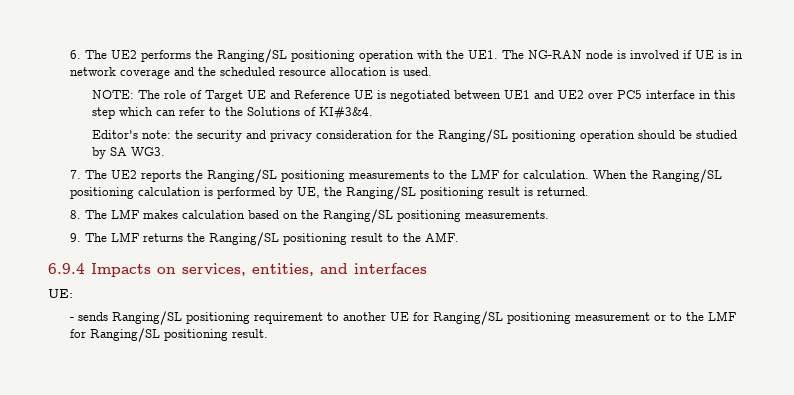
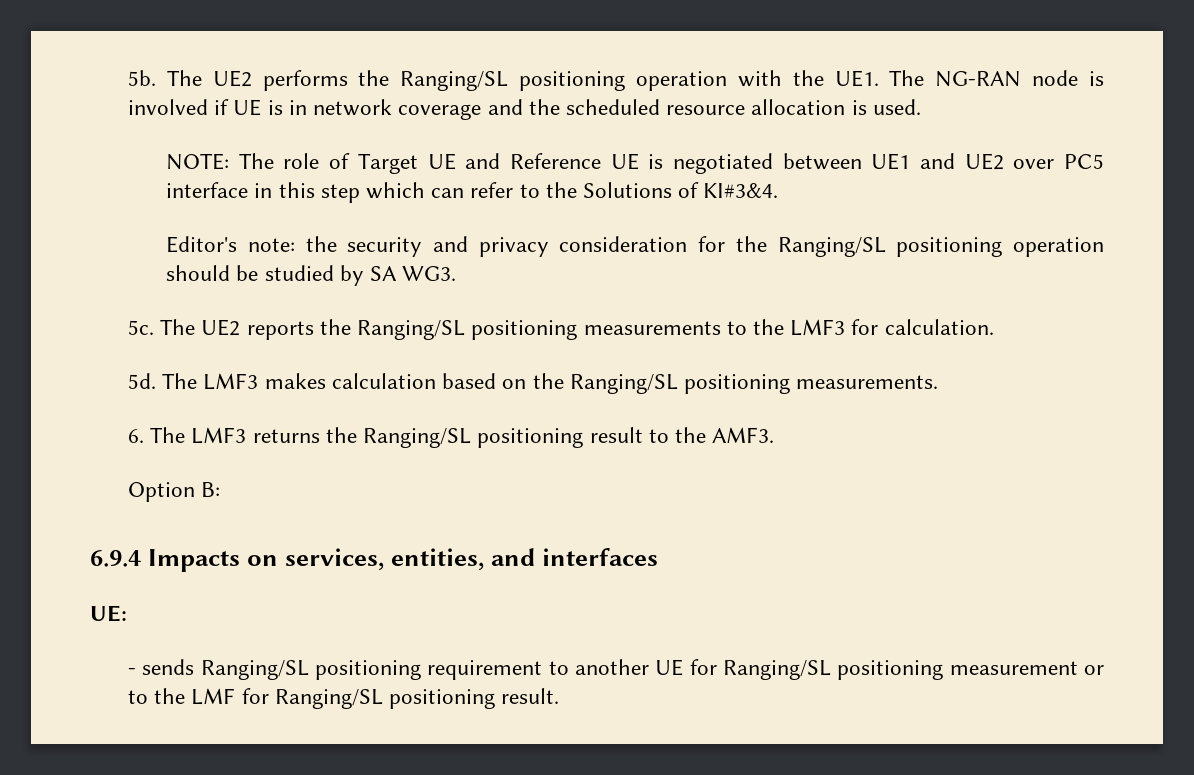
[70,50,82,59] 6. -> [128,70,157,86] 5b.
[70,170,82,179] 7. -> [128,320,155,335] 5c.
[471,169,500,179] LMF -> [790,319,846,336] LMF3
[593,169,723,183] [70,186,590,200] [70,209,140,219] When the Ranging/SL positioning calculation is performed by UE, the Ranging/SL positioning result is returned. // 8. The LMF -> [128,373,259,390] // 5d. The LMF3
[70,232,140,242] 9. The LMF -> [128,427,247,444] 6. The LMF3
[425,232,460,242] AMF. -> [712,427,775,443] [128,482,221,502] AMF3. // Option B:

